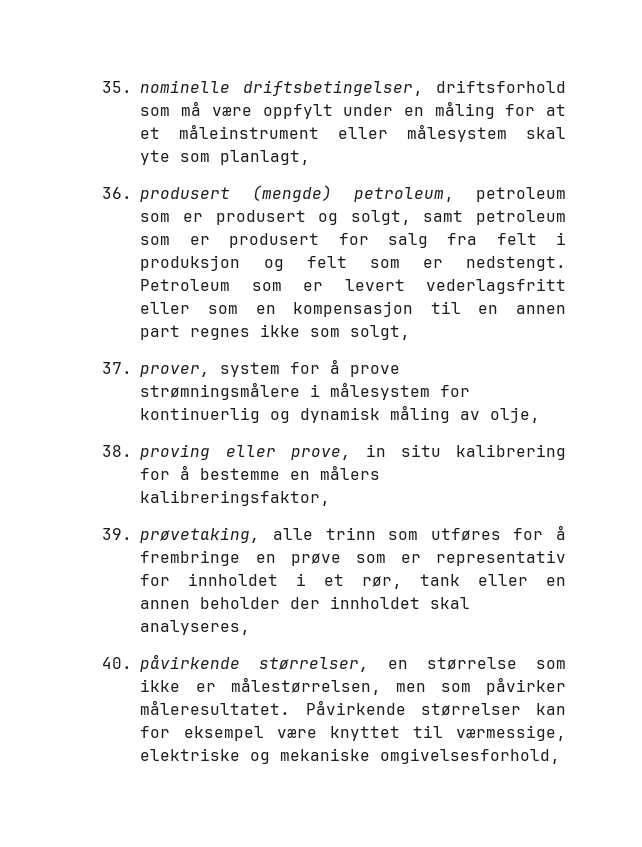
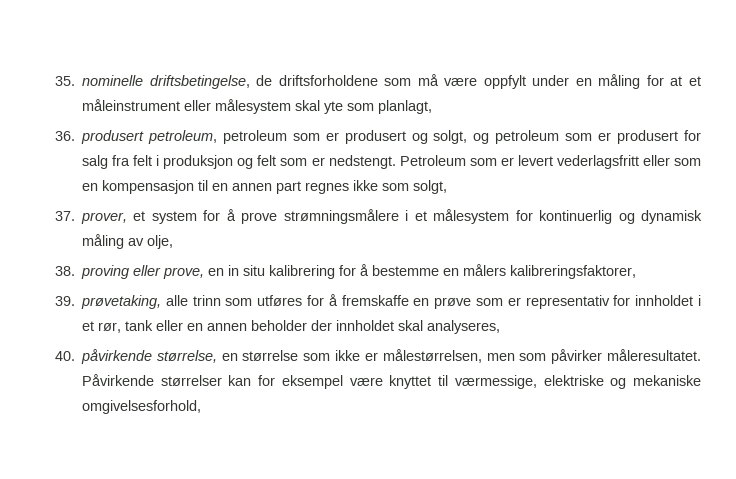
[243,80,566,96] driftsbetingelser, driftsforhold -> [149,75,378,89] driftsbetingelse, de driftsforholdene
[252,185,333,202] (mengde) -> (145, 137) none
[423,210,464,222] samt -> [473,133,490,144] og
(211, 371) none -> [133,211,146,221] et
(321, 390) none -> [414,211,427,221] et
(351, 454) none -> [208,268,225,276] en
[140,490,331,506] kalibreringsfaktor, -> [510,265,637,279] kalibreringsfaktorer,
[140,550,241,566] frembringe -> [341,295,409,306] fremskaffe
[259,657,370,672] størrelser, -> [156,350,217,363] størrelse,

